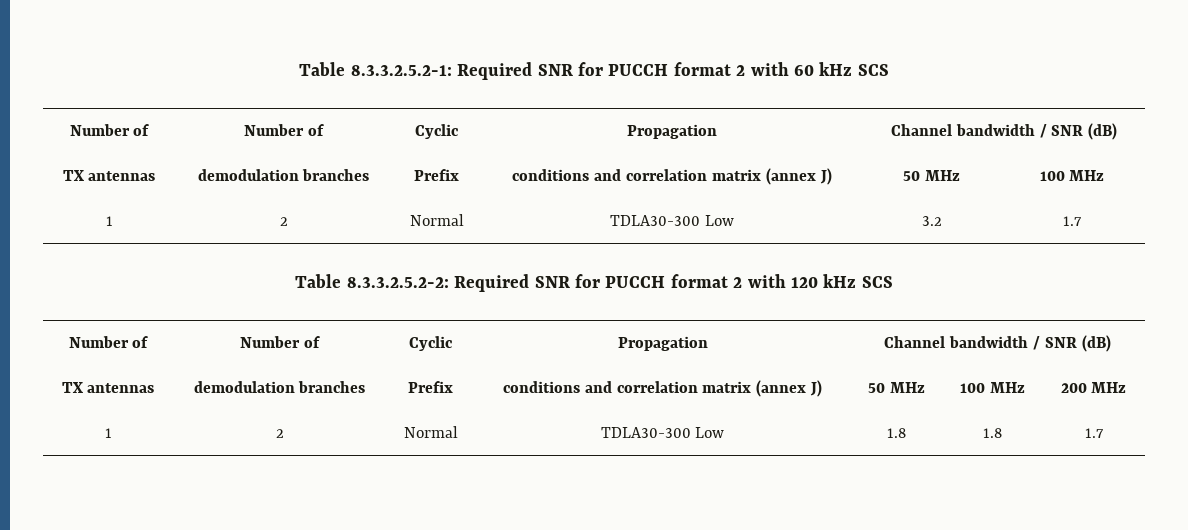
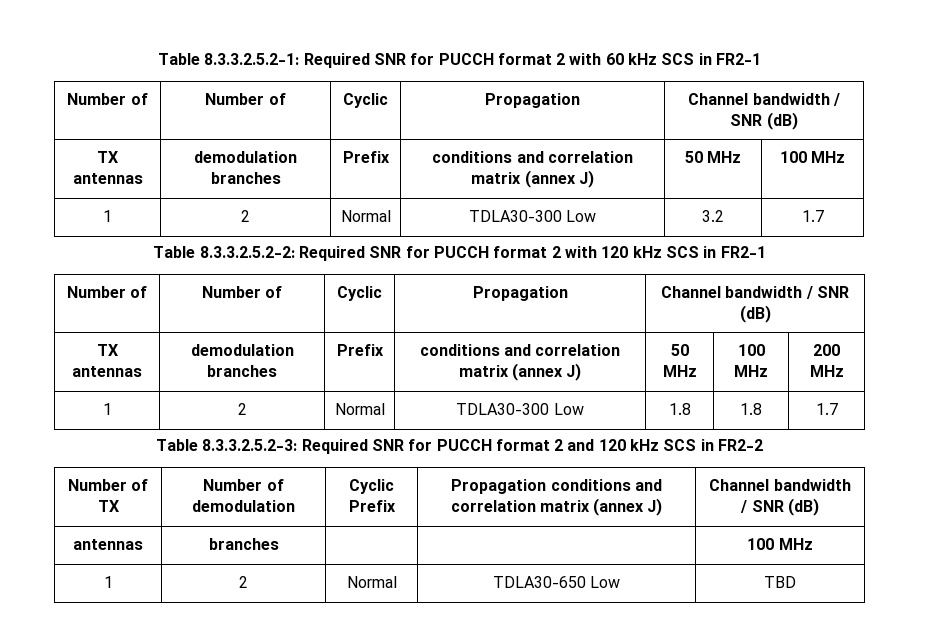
(889, 70) none -> [698,53,762,65] in FR2-1
(893, 282) none -> [703,246,766,258] in FR2-1
(1104, 433) none -> [155,439,764,454] [67,479,149,491] [97,500,119,512] [203,479,284,491] [192,500,295,512] [349,479,394,494] [348,500,396,512] [451,479,662,494] [450,498,663,516] [709,479,851,491] [740,498,819,516] [73,539,143,550] [208,538,279,550] [747,538,813,550] [103,576,113,588] [239,576,248,588] [346,576,397,588] [492,576,621,588] [764,576,796,588] // Table 8.3.3.2.5.2-3: Required SNR for PUCCH format 2 and 120 kHz SCS in FR2-2 // Number of TX | Number of demodulation | Cyclic Prefix | Propagation conditions and correlation matrix (annex J) | Channel bandwidth / SNR (dB) // antennas | branches | | | 100 MHz // 1 | 2 | Normal | TDLA30-650 Low | TBD

